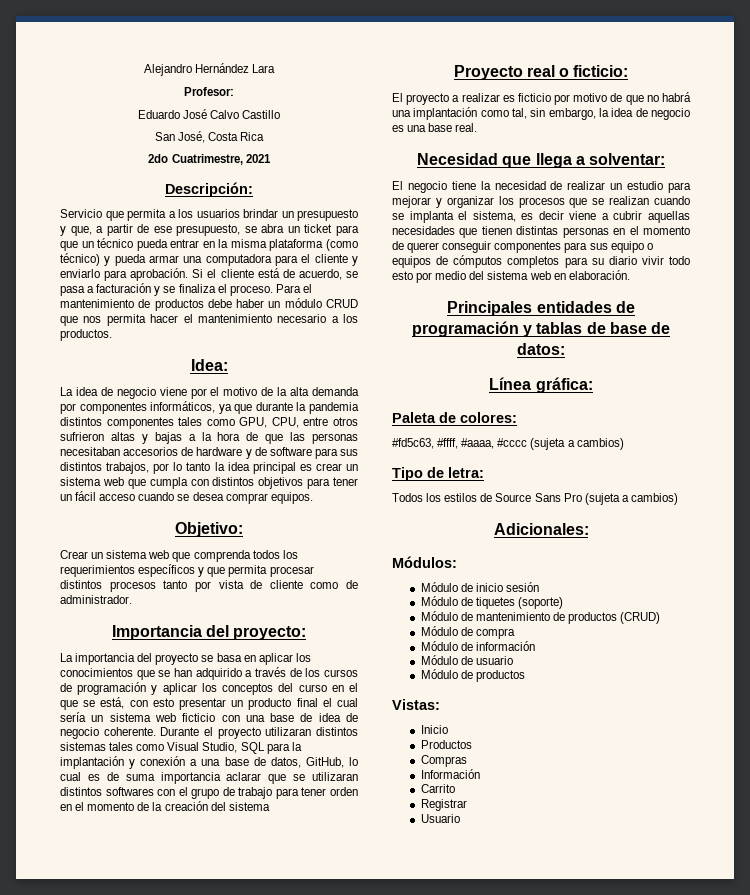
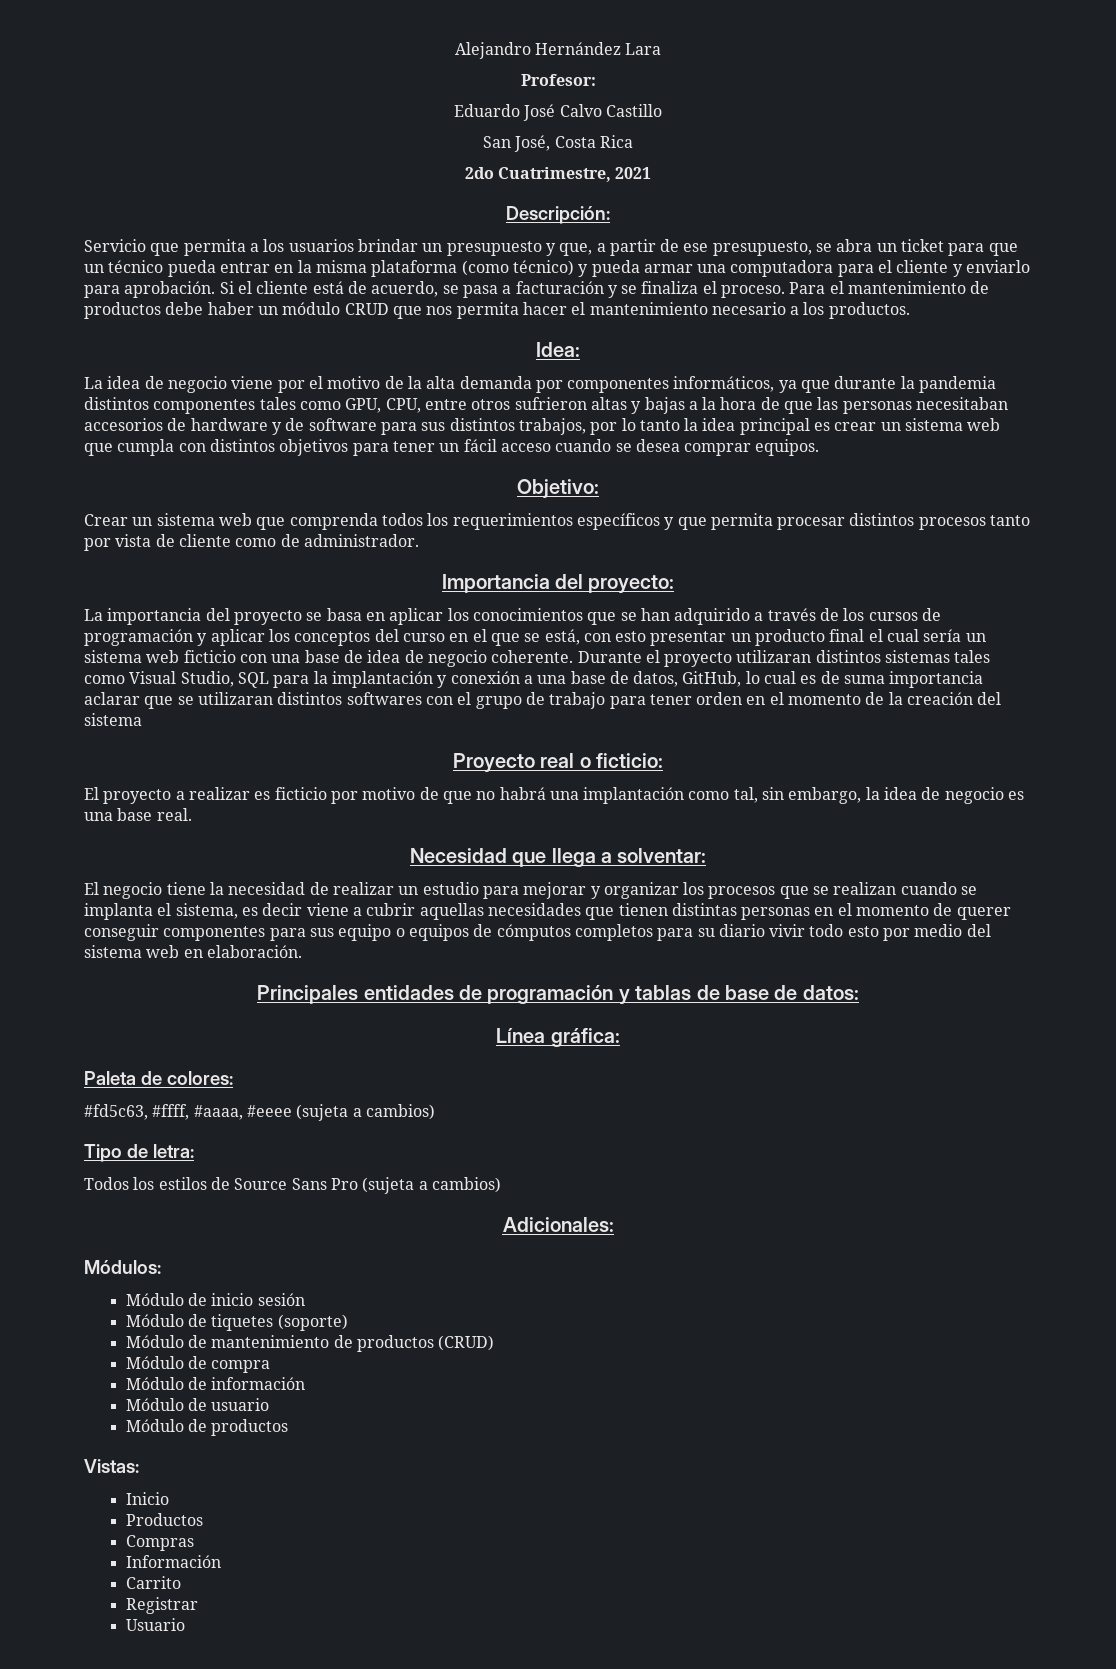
[497,438,528,447] #cccc -> [246,1105,292,1117] #eeee

